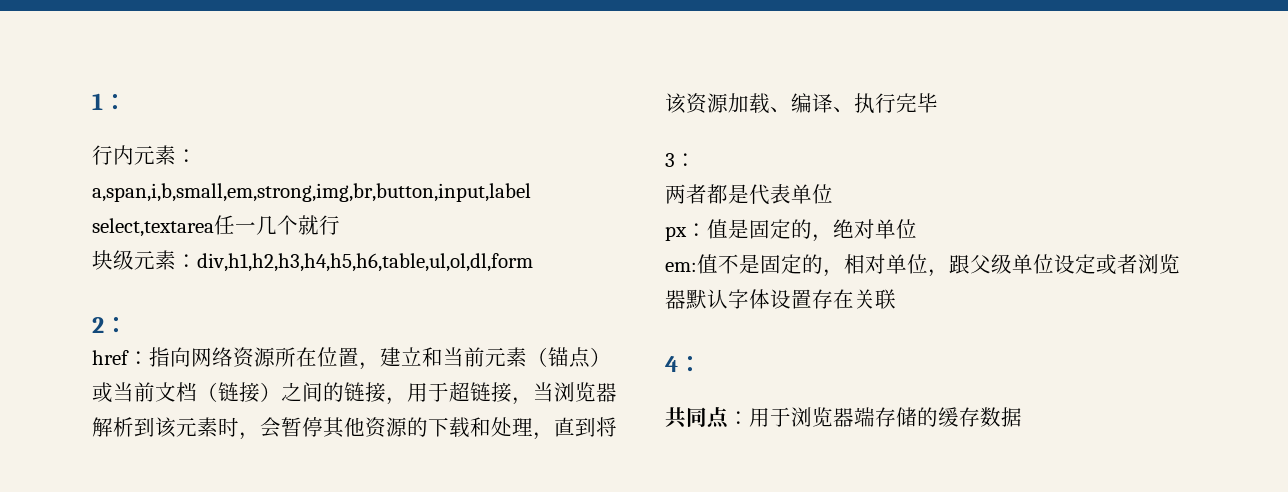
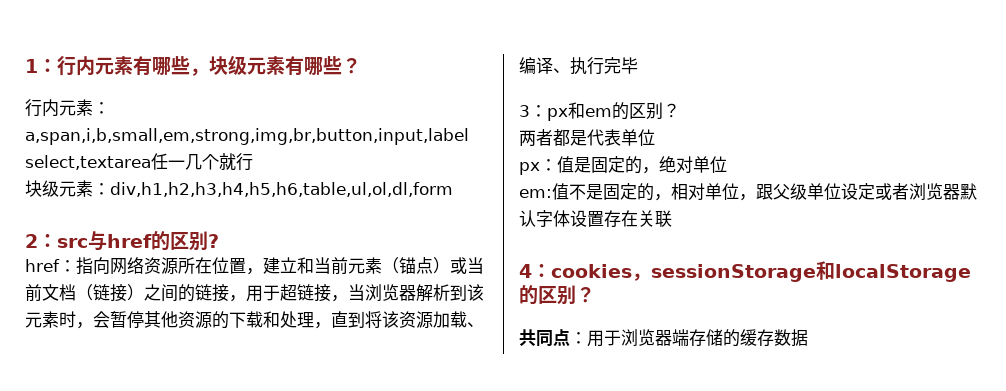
(127, 102) none -> [57,55,361,76] 行内元素有哪些，块级元素有哪些？
(128, 325) none -> [57,231,219,251] src与href的区别?
(696, 160) none -> [547,102,680,121] px和em的区别？
(702, 364) none -> [551,261,971,282] [519,285,595,305] cookies，sessionStorage和localStorage的区别？

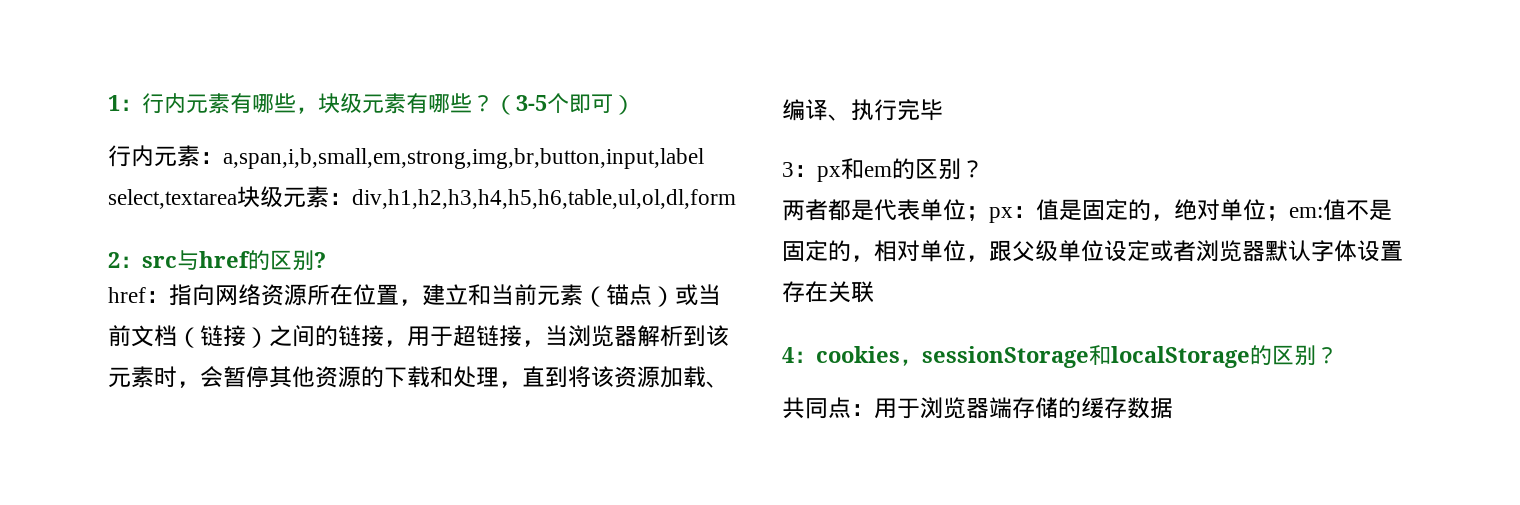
(361, 66) none -> [494,93,635,115] （3-5个即可）
[151,153,253,171] 任一几个就行 // -> (237, 199) none
(655, 137) // -> [966,206,989,221] ；
(727, 164) // -> [1266,206,1289,221] ；

